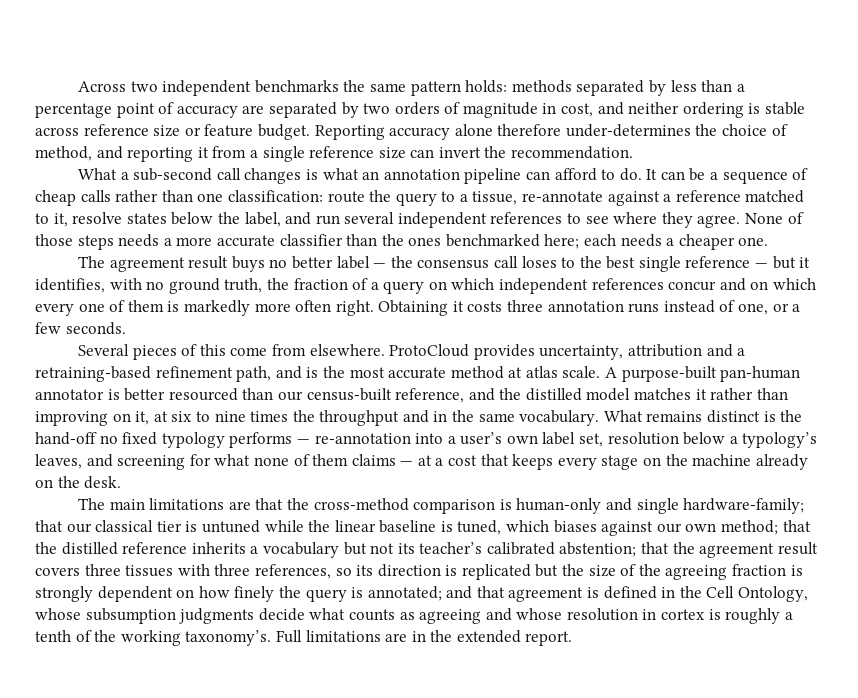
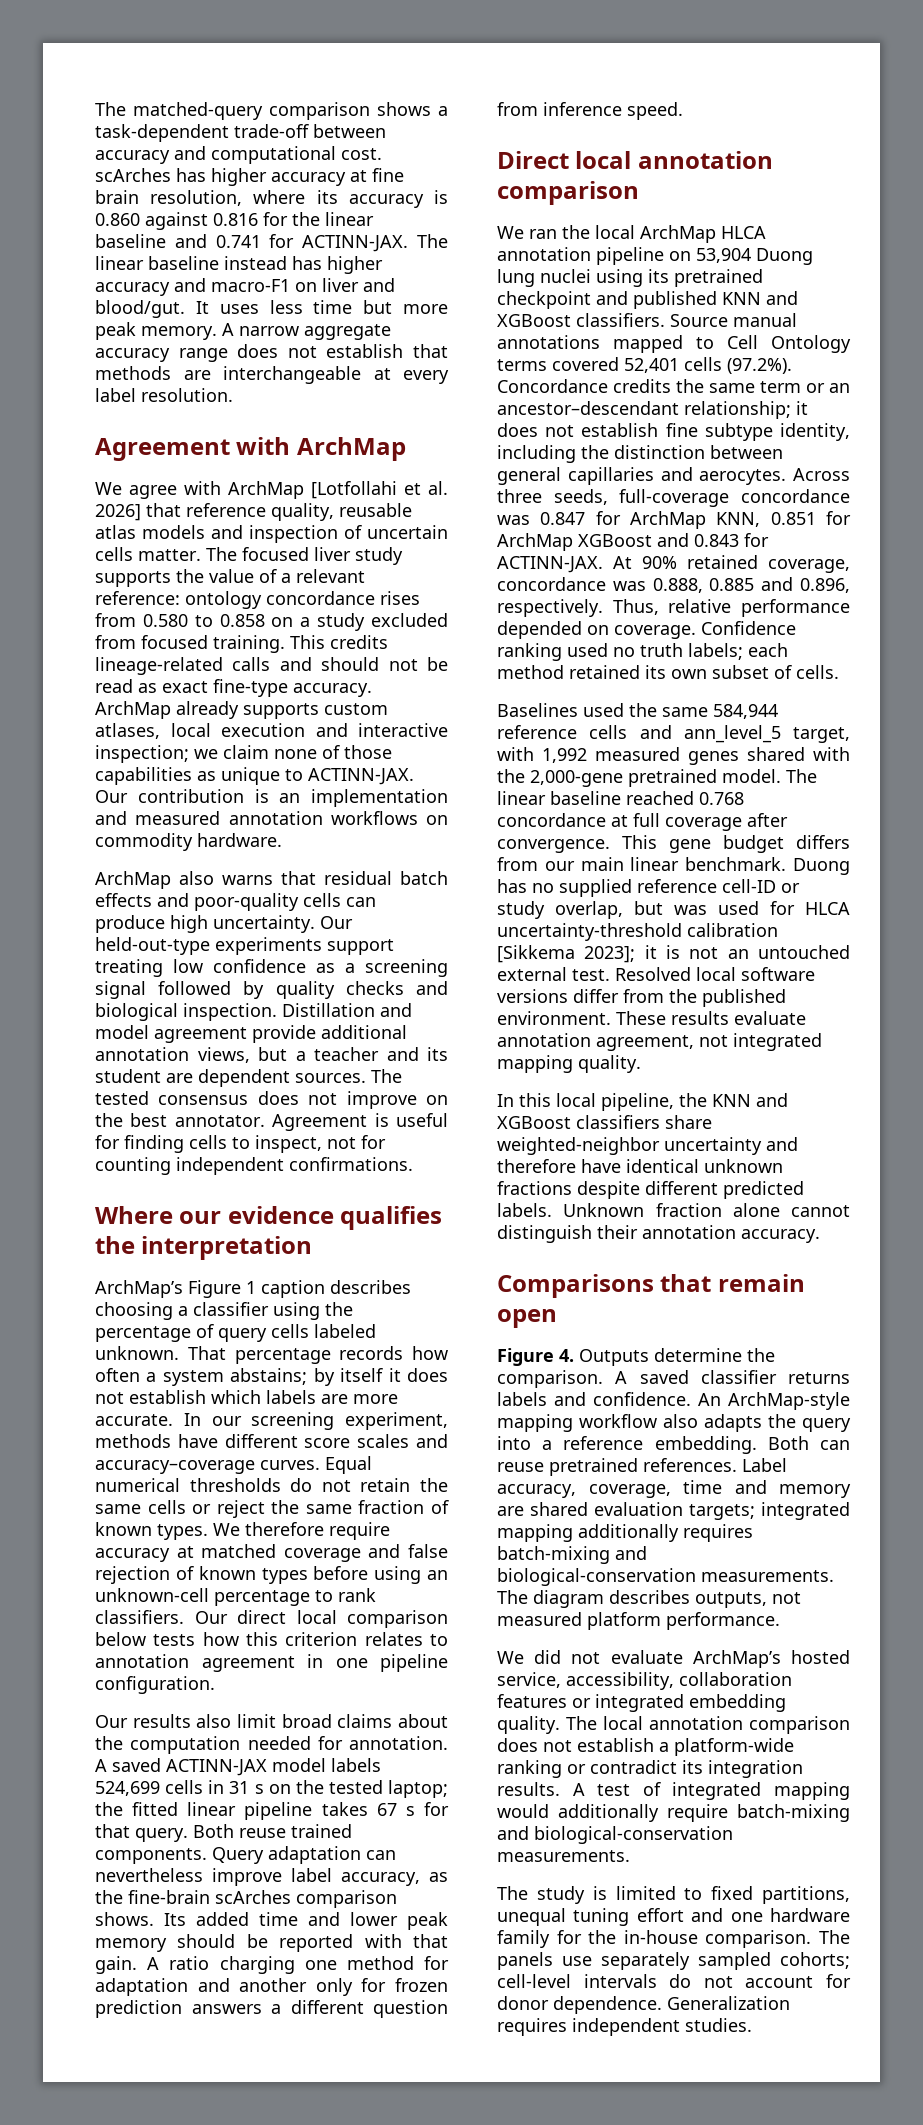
[78,80,745,96] [35,102,806,118] [35,124,788,140] [35,146,634,162] [78,168,809,184] [35,190,805,206] [35,212,804,228] [35,234,769,250] [78,256,811,272] [35,278,817,294] [35,300,801,316] [35,322,126,335] [78,344,746,360] [35,366,801,382] [35,388,788,403] [35,410,803,426] [35,432,818,448] [35,454,808,470] [35,476,122,489] [78,498,805,514] [35,520,811,536] [35,542,818,558] [35,564,803,580] [35,586,809,602] [35,608,793,624] [35,630,573,646] Across two independent benchmarks the same pattern holds: methods separated by less than a percentage point of accuracy are separated by two orders of magnitude in cost, and neither ordering is stable across reference size or feature budget. Reporting accuracy alone therefore under-determines the choice of method, and reporting it from a single reference size can invert the recommendation. // What a sub-second call changes is what an annotation pipeline can afford to do. It can be a sequence of cheap calls rather than one classification: route the query to a tissue, re-annotate against a reference matched to it, resolve states below the label, and run several independent references to see where they agree. None of those steps needs a more accurate classifier than the ones benchmarked here; each needs a cheaper one. // The agreement result buys no better label — the consensus call loses to the best single reference — but it identifies, with no ground truth, the fraction of a query on which independent references concur and on which every one of them is markedly more often right. Obtaining it costs three annotation runs instead of one, or a few seconds. // Several pieces of this come from elsewhere. ProtoCloud provides uncertainty, attribution and a retraining-based refinement path, and is the most accurate method at atlas scale. A purpose-built pan-human annotator is better resourced than our census-built reference, and the distilled model matches it rather than improving on it, at six to nine times the throughput and in the same vocabulary. What remains distinct is the hand-off no fixed typology performs — re-annotation into a user’s own label set, resolution below a typology’s leaves, and screening for what none of them claims — at a cost that keeps every stage on the machine already on the desk. // The main limitations are that the cross-method comparison is human-only and single hardware-family; that our classical tier is untuned while the linear baseline is tuned, which biases against our own method; that the distilled reference inherits a vocabulary but not its teacher’s calibrated abstention; that the agreement result covers three tissues with three references, so its direction is replicated but the size of the agreeing fraction is strongly dependent on how finely the query is annotated; and that agreement is defined in the Cell Ontology, whose subsumption judgments decide what counts as agreeing and whose resolution in cortex is roughly a tenth of the working taxonomy’s. Full limitations are in the extended report. -> [95,102,448,120] [95,124,386,142] [95,146,382,164] [95,168,404,186] [95,190,448,208] [95,212,374,230] [95,234,449,252] [95,256,383,274] [95,278,395,296] [95,300,448,318] [95,322,391,340] [95,344,448,362] [95,366,449,384] [95,388,233,402] [95,437,406,461] [95,481,448,499] [95,503,412,521] [95,525,448,543] [95,547,403,565] [95,569,365,587] [95,591,420,609] [95,613,448,631] [95,635,388,653] [95,657,448,675] [95,679,372,697] [95,701,388,719] [95,723,448,739] [95,745,392,763] [95,767,414,785] [95,789,448,807] [95,811,448,825] [95,833,282,851] [95,871,448,889] [95,893,376,911] [95,915,353,933] [95,937,394,955] [95,959,448,977] [95,981,448,999] [95,1003,412,1021] [95,1025,407,1043] [95,1047,448,1063] [95,1069,402,1087] [95,1091,448,1109] [95,1113,448,1131] [95,1135,386,1153] [95,1157,413,1175] [95,1206,443,1230] [95,1236,313,1260] [95,1280,411,1298] [95,1302,353,1320] [95,1324,376,1342] [95,1346,448,1364] [95,1368,448,1386] [95,1390,398,1404] [95,1412,448,1430] [95,1434,448,1448] [95,1456,372,1474] [95,1478,448,1492] [95,1500,449,1518] [95,1522,390,1540] [95,1544,448,1562] [95,1566,448,1584] [95,1588,376,1606] [95,1610,448,1628] [95,1632,448,1646] [95,1654,448,1672] [95,1676,215,1694] [95,1714,448,1728] [95,1736,448,1754] [95,1758,381,1776] [95,1780,448,1798] [95,1802,450,1820] [95,1824,352,1842] [95,1846,396,1864] [95,1868,448,1886] [95,1890,397,1908] [95,1912,448,1930] [95,1934,448,1952] [95,1956,449,1974] [95,1978,448,1996] [95,2000,448,2018] [497,102,683,120] [497,151,773,169] [497,181,639,205] [497,225,766,243] [497,247,813,265] [497,269,763,287] [497,291,798,309] [497,313,797,327] [497,335,851,353] [497,357,792,374] [497,379,850,393] [497,401,808,419] [497,423,850,441] [497,445,783,463] [497,467,850,485] [497,489,850,507] [497,511,851,529] [497,533,769,551] [497,555,850,573] [497,577,850,593] [497,599,850,617] [497,621,796,639] [497,643,788,661] [497,665,839,679] [497,703,778,719] [497,725,850,743] [497,747,850,765] [497,769,817,787] [497,791,744,805] [497,813,788,831] [497,835,850,853] [497,857,850,875] [497,879,800,897] [497,901,850,919] [497,923,778,941] [497,945,850,963] [497,967,815,981] [497,989,786,1007] [497,1011,806,1025] [497,1033,822,1051] [497,1055,641,1073] [497,1093,788,1111] [497,1115,712,1129] [497,1137,798,1155] [497,1159,783,1173] [497,1181,804,1199] [497,1203,850,1217] [497,1225,820,1243] [497,1274,805,1298] [497,1309,557,1328] [497,1348,775,1366] [497,1370,850,1388] [497,1392,850,1410] [497,1414,851,1432] [497,1436,850,1454] [497,1458,787,1476] [497,1480,851,1498] [497,1502,850,1520] [497,1524,753,1542] [497,1546,647,1564] [497,1568,834,1586] [497,1590,801,1608] [497,1612,780,1630] [497,1650,850,1668] [497,1672,792,1690] [497,1694,786,1712] [497,1716,850,1734] [497,1738,794,1756] [497,1760,803,1778] [497,1782,850,1800] [497,1804,850,1822] [497,1826,733,1844] [497,1850,630,1862] [497,1886,850,1904] [497,1908,850,1926] [497,1930,850,1948] [497,1952,850,1970] [497,1974,851,1988] [497,1996,790,2014] [497,2018,752,2036] The matched-query comparison shows a task-dependent trade-off between accuracy and computational cost. scArches has higher accuracy at fine brain resolution, where its accuracy is 0.860 against 0.816 for the linear baseline and 0.741 for ACTINN-JAX. The linear baseline instead has higher accuracy and macro-F1 on liver and blood/gut. It uses less time but more peak memory. A narrow aggregate accuracy range does not establish that methods are interchangeable at every label resolution. // Agreement with ArchMap // We agree with ArchMap [Lotfollahi et al. 2026] that reference quality, reusable atlas models and inspection of uncertain cells matter. The focused liver study supports the value of a relevant reference: ontology concordance rises from 0.580 to 0.858 on a study excluded from focused training. This credits lineage-related calls and should not be read as exact fine-type accuracy. ArchMap already supports custom atlases, local execution and interactive inspection; we claim none of those capabilities as unique to ACTINN-JAX. Our contribution is an implementation and measured annotation workflows on commodity hardware. // ArchMap also warns that residual batch effects and poor-quality cells can produce high uncertainty. Our held-out-type experiments support treating low confidence as a screening signal followed by quality checks and biological inspection. Distillation and model agreement provide additional annotation views, but a teacher and its student are dependent sources. The tested consensus does not improve on the best annotator. Agreement is useful for finding cells to inspect, not for counting independent confirmations. // Where our evidence qualifies the interpretation // ArchMap’s Figure 1 caption describes choosing a classifier using the percentage of query cells labeled unknown. That percentage records how often a system abstains; by itself it does not establish which labels are more accurate. In our screening experiment, methods have different score scales and accuracy–coverage curves. Equal numerical thresholds do not retain the same cells or reject the same fraction of known types. We therefore require accuracy at matched coverage and false rejection of known types before using an unknown-cell percentage to rank classifiers. Our direct local comparison below tests how this criterion relates to annotation agreement in one pipeline configuration. // Our results also limit broad claims about the computation needed for annotation. A saved ACTINN-JAX model labels 524,699 cells in 31 s on the tested laptop; the fitted linear pipeline takes 67 s for that query. Both reuse trained components. Query adaptation can nevertheless improve label accuracy, as the fine-brain scArches comparison shows. Its added time and lower peak memory should be reported with that gain. A ratio charging one method for adaptation and another only for frozen prediction answers a different question from inference speed. // Direct local annotation comparison // We ran the local ArchMap HLCA annotation pipeline on 53,904 Duong lung nuclei using its pretrained checkpoint and published KNN and XGBoost classifiers. Source manual annotations mapped to Cell Ontology terms covered 52,401 cells (97.2%). Concordance credits the same term or an ancestor–descendant relationship; it does not establish fine subtype identity, including the distinction between general capillaries and aerocytes. Across three seeds, full-coverage concordance was 0.847 for ArchMap KNN, 0.851 for ArchMap XGBoost and 0.843 for ACTINN-JAX. At 90% retained coverage, concordance was 0.888, 0.885 and 0.896, respectively. Thus, relative performance depended on coverage. Confidence ranking used no truth labels; each method retained its own subset of cells. // Baselines used the same 584,944 reference cells and ann_level_5 target, with 1,992 measured genes shared with the 2,000-gene pretrained model. The linear baseline reached 0.768 concordance at full coverage after convergence. This gene budget differs from our main linear benchmark. Duong has no supplied reference cell-ID or study overlap, but was used for HLCA uncertainty-threshold calibration [Sikkema 2023]; it is not an untouched external test. Resolved local software versions differ from the published environment. These results evaluate annotation agreement, not integrated mapping quality. // In this local pipeline, the KNN and XGBoost classifiers share weighted-neighbor uncertainty and therefore have identical unknown fractions despite different predicted labels. Unknown fraction alone cannot distinguish their annotation accuracy. // Comparisons that remain open // Figure 4. Outputs determine the comparison. A saved classifier returns labels and confidence. An ArchMap-style mapping workflow also adapts the query into a reference embedding. Both can reuse pretrained references. Label accuracy, coverage, time and memory are shared evaluation targets; integrated mapping additionally requires batch-mixing and biological-conservation measurements. The diagram describes outputs, not measured platform performance. // We did not evaluate ArchMap’s hosted service, accessibility, collaboration features or integrated embedding quality. The local annotation comparison does not establish a platform-wide ranking or contradict its integration results. A test of integrated mapping would additionally require batch-mixing and biological-conservation measurements. // The study is limited to fixed partitions, unequal tuning effort and one hardware family for the in-house comparison. The panels use separately sampled cohorts; cell-level intervals do not account for donor dependence. Generalization requires independent studies.

